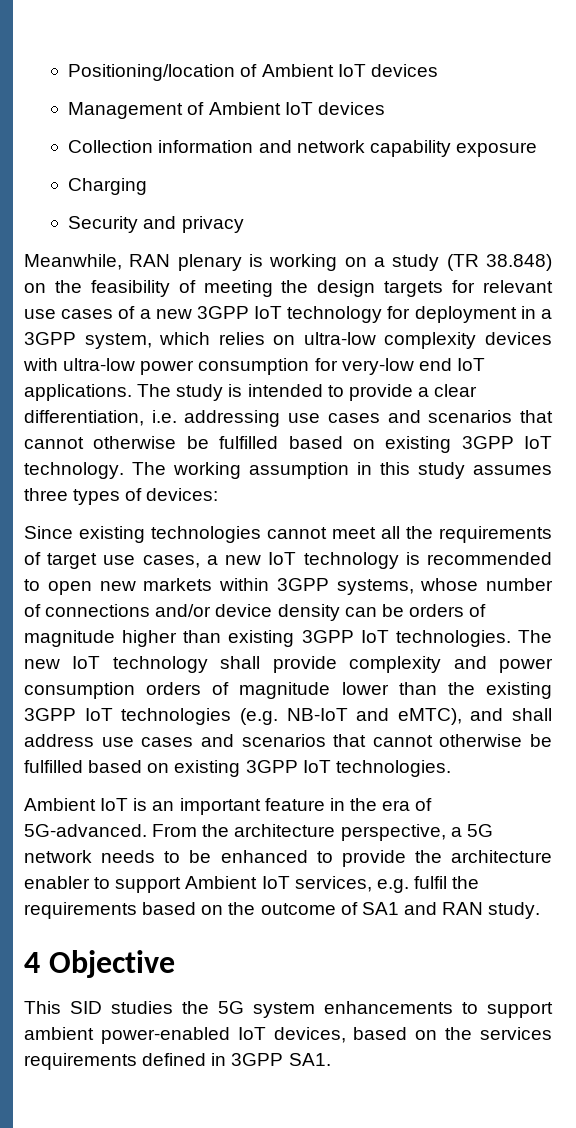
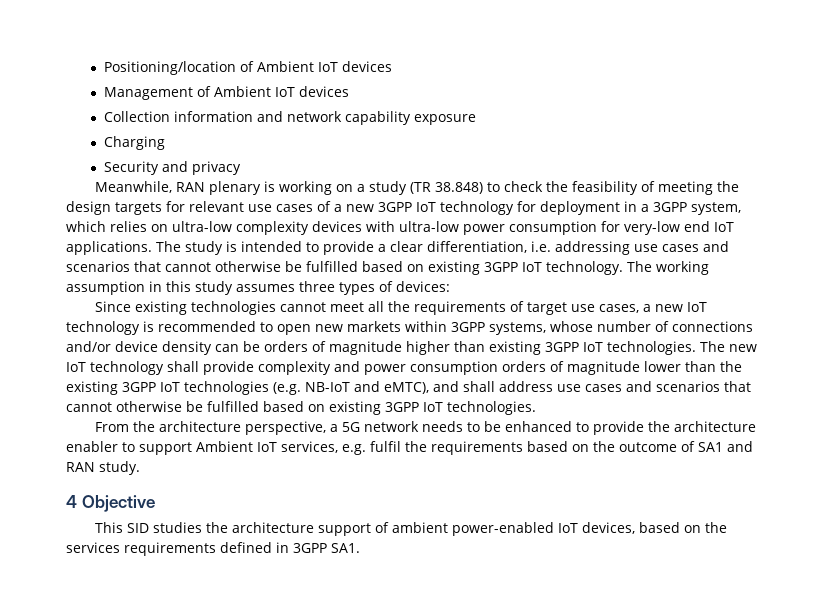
[24,283,46,293] on -> [486,181,543,192] to check
[24,798,433,815] [24,824,147,837] Ambient IoT is an important feature in the era of 5G-advanced. -> (536, 408) none
[218,1001,553,1018] 5G system enhancements to support -> [231,522,389,536] architecture support of

